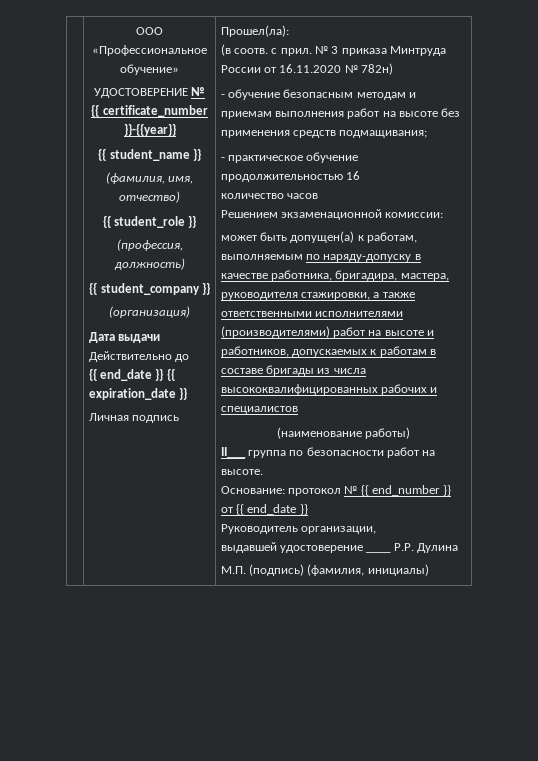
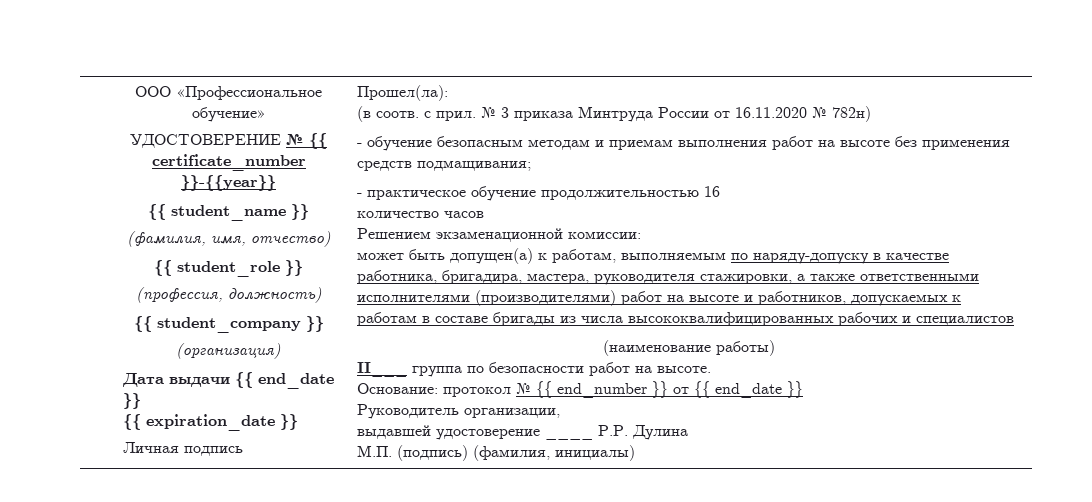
[88,351,189,362] [88,368,164,381] Действительно до // {{ end_date }} -> [234,372,334,389] [122,393,141,409] {{ end_date }} //

